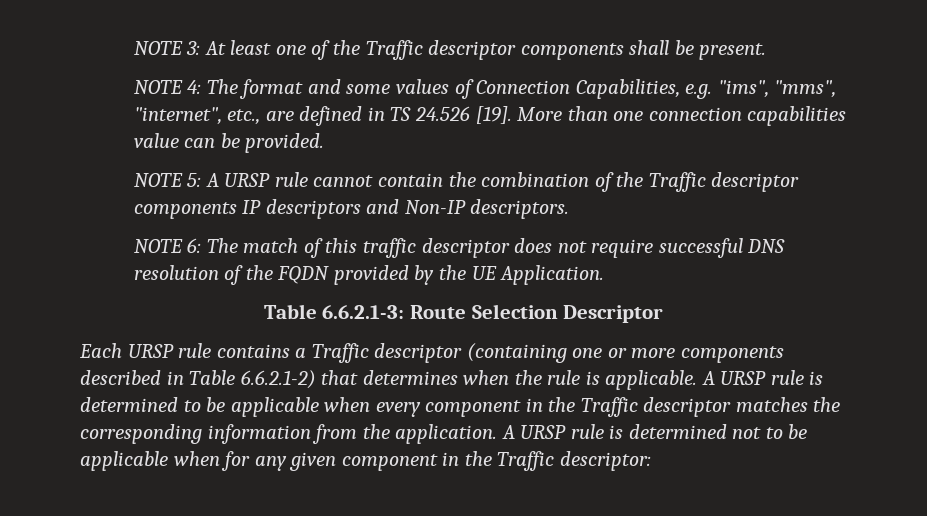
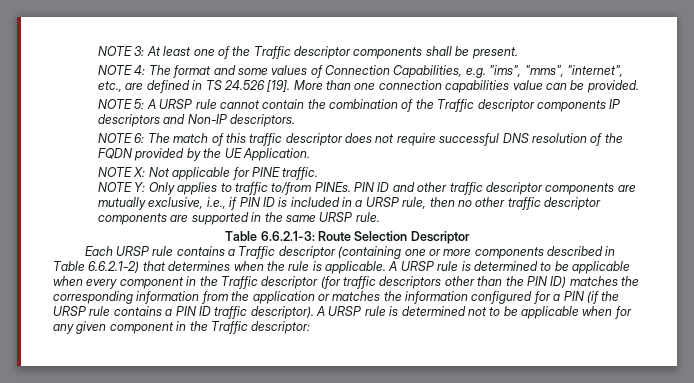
(605, 275) none -> [98,167,319,180] [98,182,636,195] [98,197,602,210] [98,212,380,225] // NOTE X: Not applicable for PINE traffic. // NOTE Y: Only applies to traffic to/from PINEs. PIN ID and other traffic descriptor components are mutually exclusive, i.e., if PIN ID is included in a URSP rule, then no other traffic descriptor components are supported in the same URSP rule.
(732, 407) none -> [320,276,567,289] (for traffic descriptors other than the PIN ID)
[395,424,498,444] application. -> [252,291,620,304] [53,306,314,319] application or matches the information configured for a PIN (if the URSP rule contains a PIN ID traffic descriptor).

